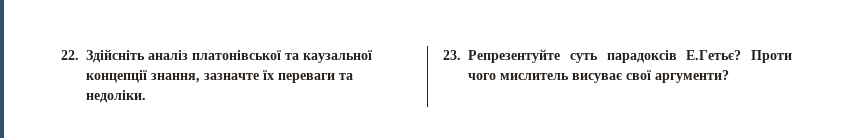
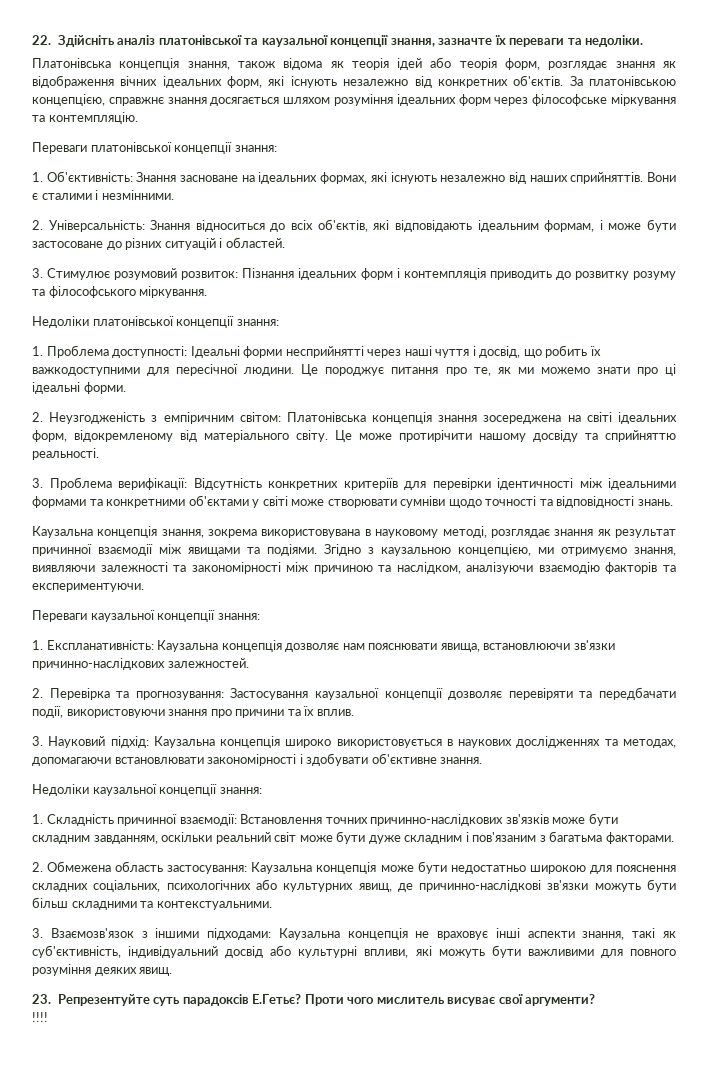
(146, 96) none -> [32,57,676,70] [32,75,676,88] [32,94,676,106] [32,112,138,124] [32,142,277,154] [32,171,676,184] [32,190,174,200] [32,219,677,232] [32,237,285,250] [32,268,677,280] [32,286,208,298] [32,316,279,328] [32,345,601,358] [32,364,676,376] [32,382,126,394] [32,412,677,424] [32,430,676,442] [32,448,99,460] [32,477,676,490] [32,495,673,508] [32,526,677,538] [32,544,676,556] [32,562,676,574] [32,583,144,592] [32,610,260,622] [32,640,615,652] [32,658,249,670] [32,687,677,700] [32,706,354,718] [32,736,676,748] [32,753,483,766] [32,784,262,796] [32,813,618,826] [32,831,674,844] [32,861,676,874] [32,879,676,892] [32,897,272,910] [32,928,676,940] [32,945,676,958] [32,964,173,976] // Платонівська концепція знання, також відома як теорія ідей або теорія форм, розглядає знання як відображення вічних ідеальних форм, які існують незалежно від конкретних об'єктів. За платонівською концепцією, справжнє знання досягається шляхом розуміння ідеальних форм через філософське міркування та контемпляцію. // Переваги платонівської концепції знання: // 1. Об'єктивність: Знання засноване на ідеальних формах, які існують незалежно від наших сприйняттів. Вони є сталими і незмінними. // 2. Універсальність: Знання відноситься до всіх об'єктів, які відповідають ідеальним формам, і може бути застосоване до різних ситуацій і областей. // 3. Стимулює розумовий розвиток: Пізнання ідеальних форм і контемпляція приводить до розвитку розуму та філософського міркування. // Недоліки платонівської концепції знання: // 1. Проблема доступності: Ідеальні форми несприйнятті через наші чуття і досвід, що робить їх важкодоступними для пересічної людини. Це породжує питання про те, як ми можемо знати про ці ідеальні форми. // 2. Неузгодженість з емпіричним світом: Платонівська концепція знання зосереджена на світі ідеальних форм, відокремленому від матеріального світу. Це може протирічити нашому досвіду та сприйняттю реальності. // 3. Проблема верифікації: Відсутність конкретних критеріїв для перевірки ідентичності між ідеальними формами та конкретними об'єктами у світі може створювати сумніви щодо точності та відповідності знань. // Каузальна концепція знання, зокрема використовувана в науковому методі, розглядає знання як результат причинної взаємодії між явищами та подіями. Згідно з каузальною концепцією, ми отримуємо знання, виявляючи залежності та закономірності між причиною та наслідком, аналізуючи взаємодію факторів та експериментуючи. // Переваги каузальної концепції знання: // 1. Експланативність: Каузальна концепція дозволяє нам пояснювати явища, встановлюючи зв'язки причинно-наслідкових залежностей. // 2. Перевірка та прогнозування: Застосування каузальної концепції дозволяє перевіряти та передбачати події, використовуючи знання про причини та їх вплив. // 3. Науковий підхід: Каузальна концепція широко використовується в наукових дослідженнях та методах, допомагаючи встановлювати закономірності і здобувати об'єктивне знання. // Недоліки каузальної концепції знання: // 1. Складність причинної взаємодії: Встановлення точних причинно-наслідкових зв'язків може бути складним завданням, оскільки реальний світ може бути дуже складним і пов'язаним з багатьма факторами. // 2. Обмежена область застосування: Каузальна концепція може бути недостатньо широкою для пояснення складних соціальних, психологічних або культурних явищ, де причинно-наслідкові зв'язки можуть бути більш складними та контекстуальними. // 3. Взаємозв'язок з іншими підходами: Каузальна концепція не враховує інші аспекти знання, такі як суб'єктивність, індивідуальний досвід або культурні впливи, які можуть бути важливими для повного розуміння деяких явищ.
(729, 76) none -> [32,1012,48,1022] // !!!!

